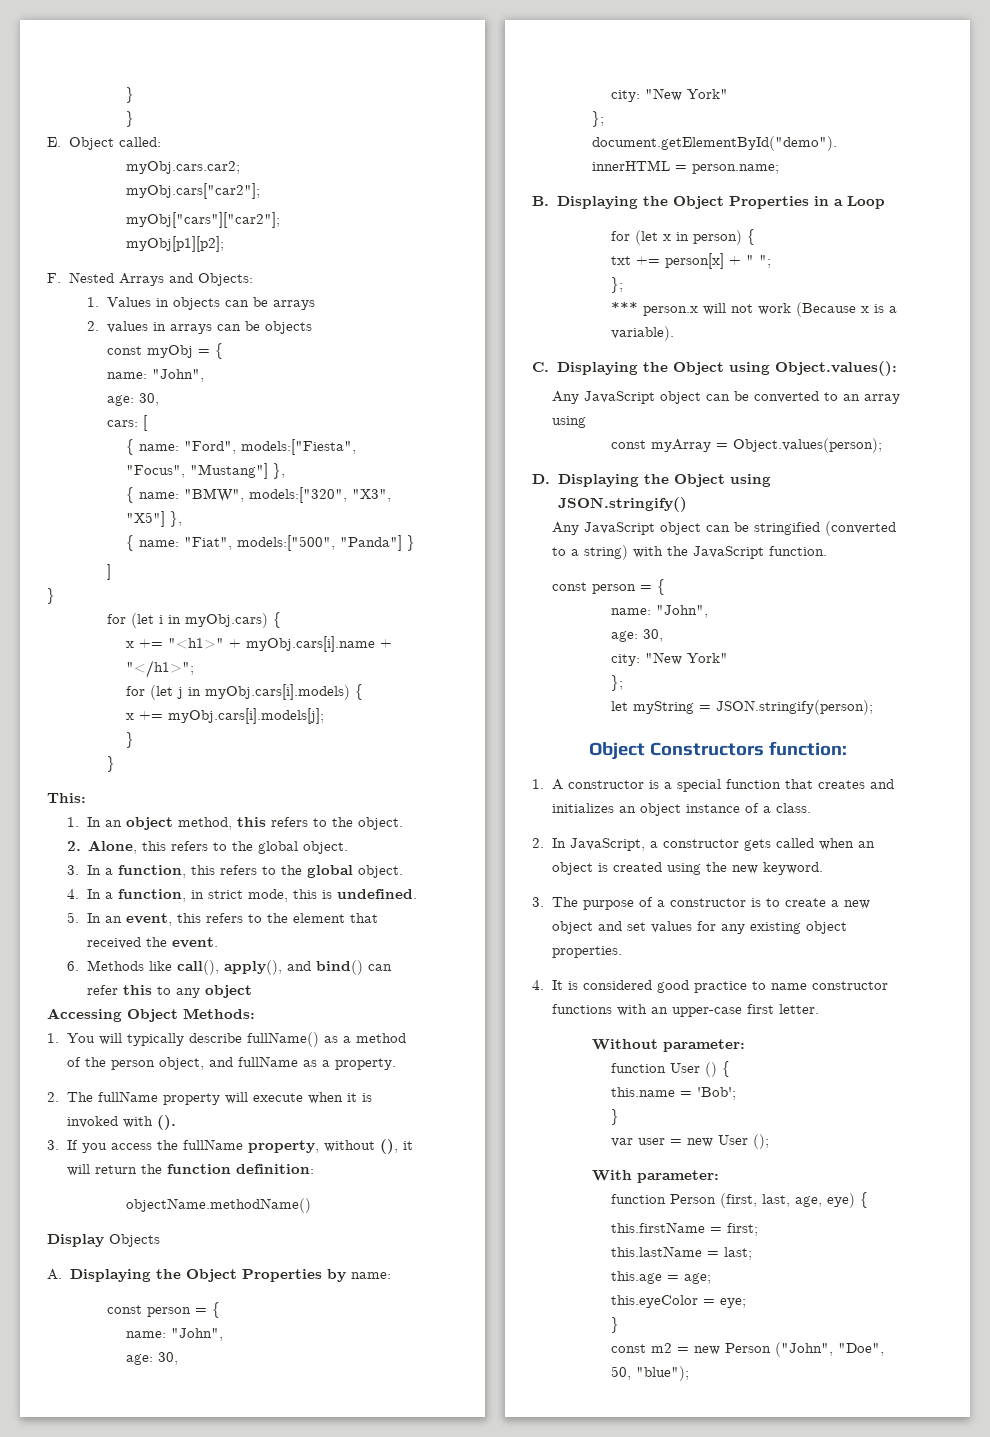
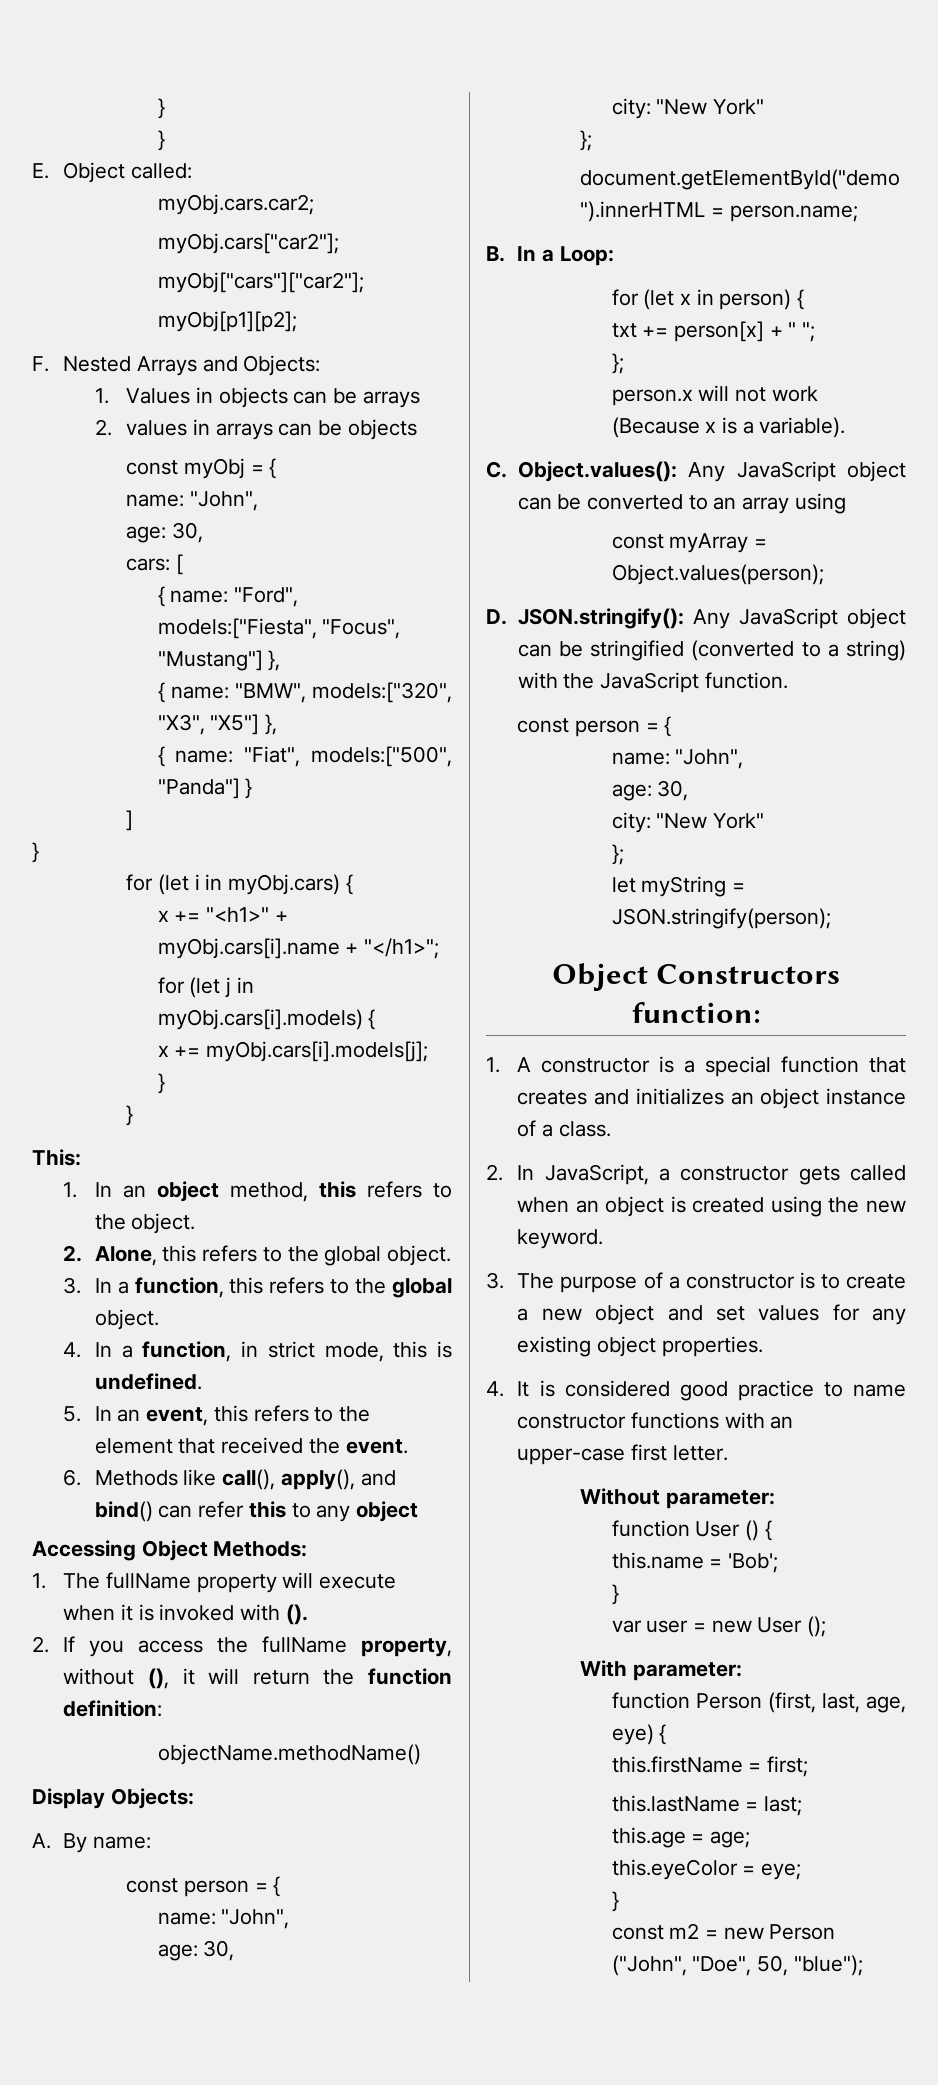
[66,1032,406,1047] [66,1056,396,1070] [47,1092,59,1102] You will typically describe fullName() as a method of the person object, and fullName as a property. // 2. -> (46, 1581) none
[47,1140,59,1150] 3. -> [32,1636,49,1653] 2.
[109,1234,160,1247] Objects -> [110,1788,194,1809] Objects:
[69,1269,346,1282] Displaying the Object Properties by -> [63,1833,88,1853] By
[556,196,885,209] Displaying the Object Properties in a Loop -> [517,246,614,266] In a Loop:
[611,302,639,313] *** -> (624, 363) none
[556,362,770,375] Displaying the Object using -> (507, 469) none
(897, 368) // -> (677, 471) none
[557,474,771,487] [557,497,687,512] Displaying the Object using JSON.stringify() // -> [517,608,684,629] JSON.stringify():

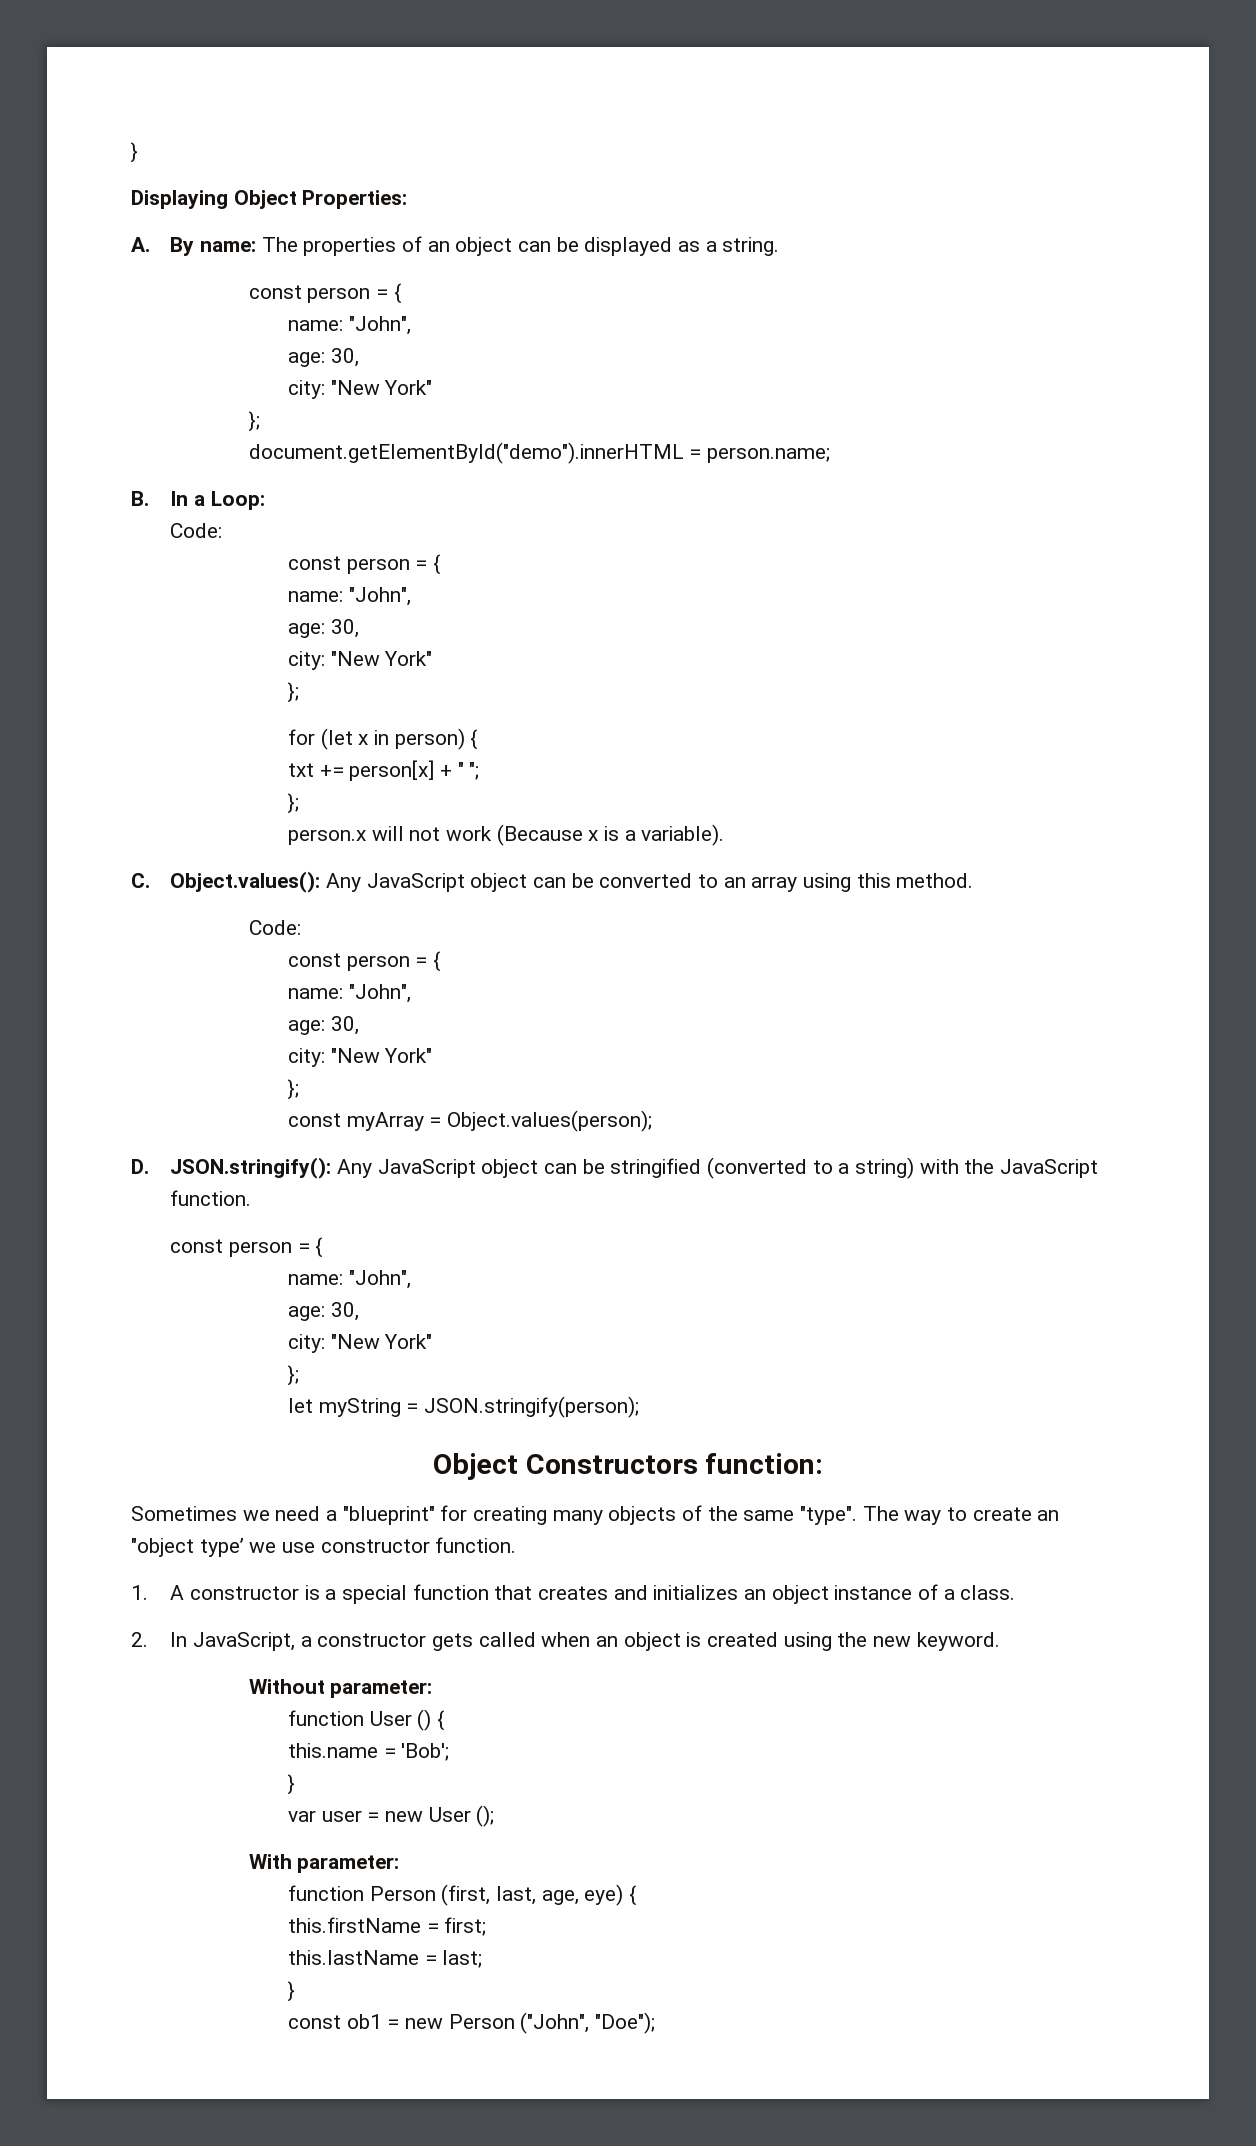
[157,98,165,119] [157,130,165,151] [32,162,193,183] [157,194,314,215] [157,233,339,254] [157,272,364,293] [157,311,297,332] [32,355,321,376] [94,387,420,408] [94,419,417,440] [126,458,277,479] [126,491,258,511] [126,522,203,543] [126,554,183,575] [157,586,298,607] [157,618,401,639] [157,650,281,671] [157,682,452,703] [157,714,277,735] [157,746,452,767] [157,778,253,799] [126,810,134,831] [32,842,39,863] [126,874,353,895] [157,907,288,922] [157,938,439,959] [157,977,254,998] [157,1009,376,1030] [157,1041,428,1062] [157,1073,165,1094] [126,1105,134,1126] [32,1149,81,1166] [63,1181,452,1202] [94,1213,196,1234] [63,1245,451,1266] [63,1277,453,1298] [94,1309,159,1330] [63,1341,452,1362] [94,1373,202,1390] [63,1405,370,1426] [94,1437,408,1454] [63,1469,396,1490] [94,1501,418,1522] [32,1540,308,1561] [32,1572,397,1593] [63,1604,308,1625] [32,1636,452,1657] [63,1668,453,1689] [63,1700,163,1717] [157,1744,421,1765] [32,1788,194,1809] [32,1833,152,1853] } // } // E. Object called: // myObj.cars.car2; // myObj.cars["car2"]; // myObj["cars"]["car2"]; // myObj[p1][p2]; // F. Nested Arrays and Objects: // 1. Values in objects can be arrays // 2. values in arrays can be objects // const myObj = { // name: "John", // age: 30, // cars: [ // { name: "Ford", models:["Fiesta", "Focus", "Mustang"] }, // { name: "BMW", models:["320", "X3", "X5"] }, // { name: "Fiat", models:["500", "Panda"] } // ] // } // for (let i in myObj.cars) { // x += "<h1>" + myObj.cars[i].name + "</h1>"; // for (let j in myObj.cars[i].models) { // x += myObj.cars[i].models[j]; // } // } // This: // 1. In an object method, this refers to the object. // 2. Alone, this refers to the global object. // 3. In a function, this refers to the global object. // 4. In a function, in strict mode, this is undefined. // 5. In an event, this refers to the element that received the event. // 6. Methods like call(), apply(), and bind() can refer this to any object // Accessing Object Methods: // 1. The fullName property will execute when it is invoked with (). // 2. If you access the fullName property, without (), it will return the function definition: // objectName.methodName() // Display Objects: // A. By name: -> [130,142,138,163] [131,190,408,209] [131,236,780,256] } // Displaying Object Properties: // A. By name: The properties of an object can be displayed as a string.
(614, 256) none -> [170,523,223,538] [287,554,441,575] [287,587,411,606] [287,619,359,638] [287,651,433,670] [286,682,299,703] // Code: // const person = { // name: "John", // age: 30, // city: "New York" // };
(846, 503) none -> [856,873,974,888] [248,920,301,935] [287,951,441,972] [287,984,411,1003] [287,1016,359,1035] [287,1048,433,1067] [286,1079,299,1100] this method. // Code: // const person = { // name: "John", // age: 30, // city: "New York" // };
(761, 1012) none -> [131,1505,1060,1525] [131,1537,517,1557] // Sometimes we need a "blueprint" for creating many objects of the same "type". The way to create an "object type’ we use constructor function.
[486,1272,906,1293] [517,1304,906,1325] [517,1336,763,1357] [486,1380,906,1401] [517,1412,794,1429] [517,1444,728,1465] // 3. The purpose of a constructor is to create a new object and set values for any existing object properties. // 4. It is considered good practice to name constructor functions with an upper-case first letter. -> (1000, 1641) none
[611,1827,750,1848] [611,1859,801,1880] // this.age = age; // this.eyeColor = eye; -> (483, 1959) none
[669,1923,700,1939] m2 -> [346,2014,382,2029] ob1
[692,1955,863,1976] "Doe", 50, "blue"); -> [594,2012,655,2034] "Doe");

